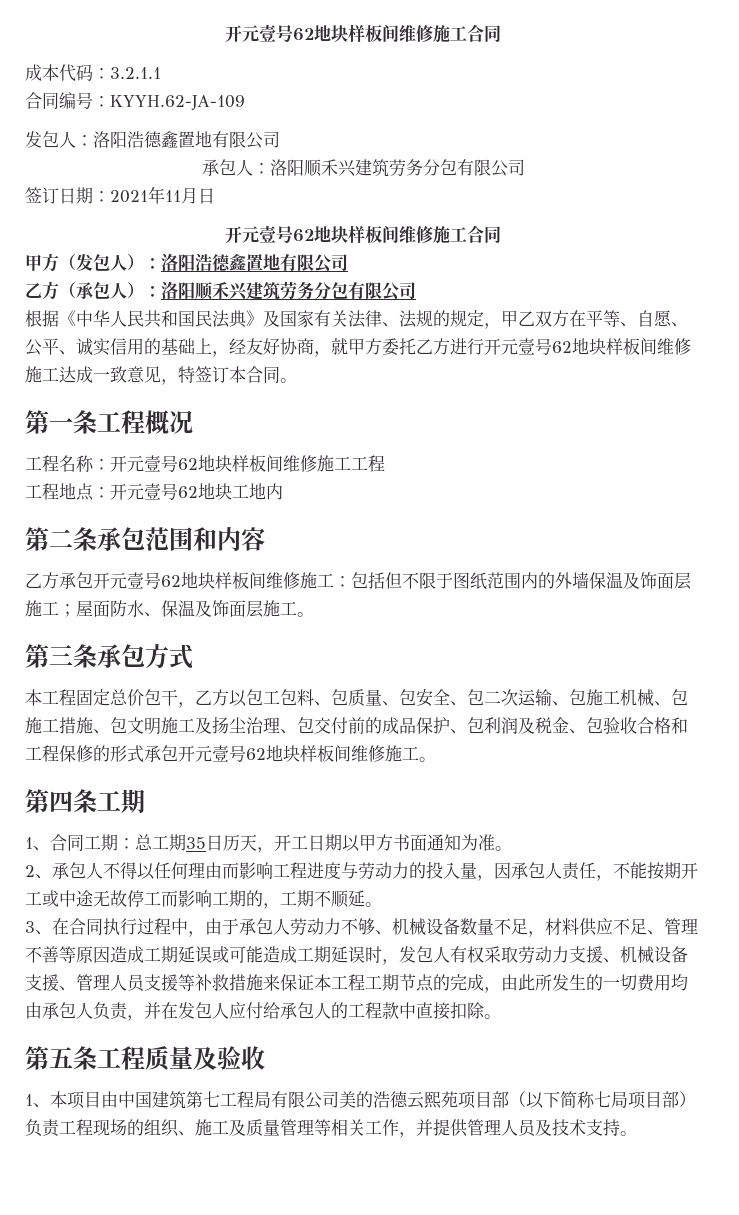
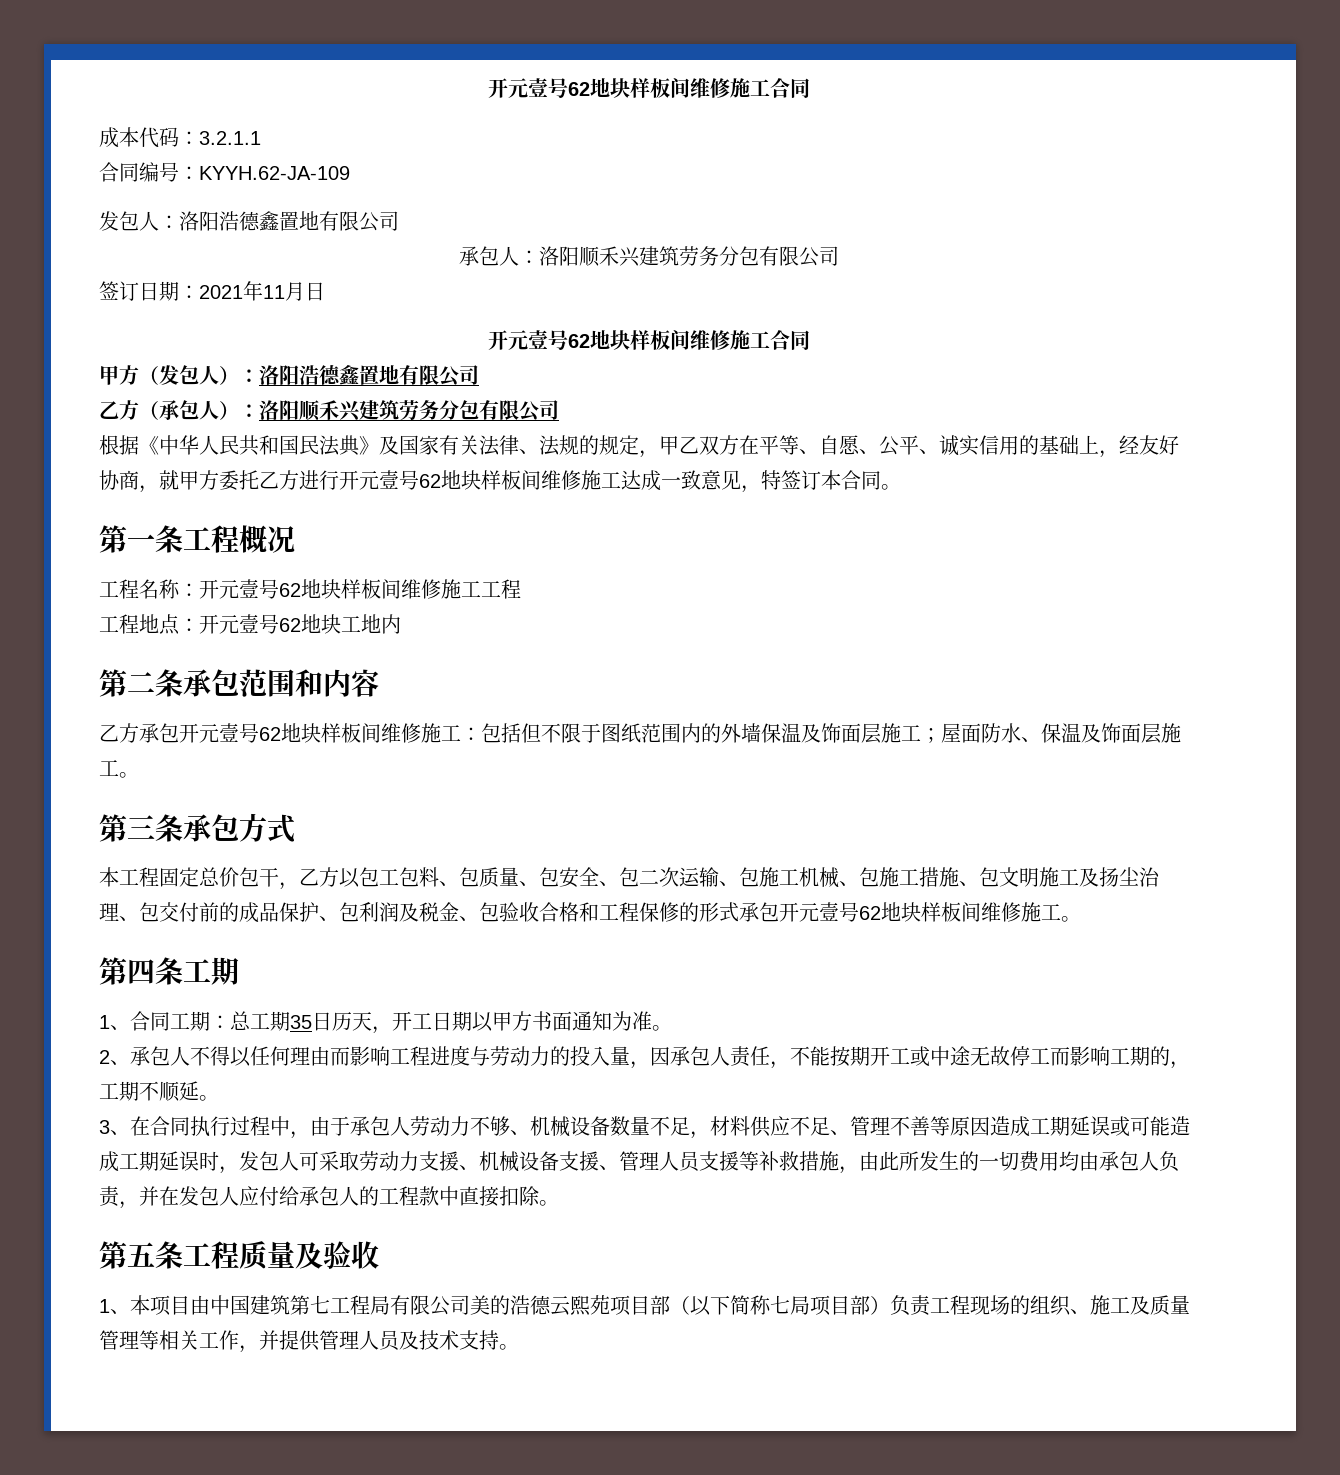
[450,946,484,963] 有权 -> [299,1151,319,1171] 可
[263,974,484,992] 来保证本工程工期节点的完成 -> (839, 1161) none

